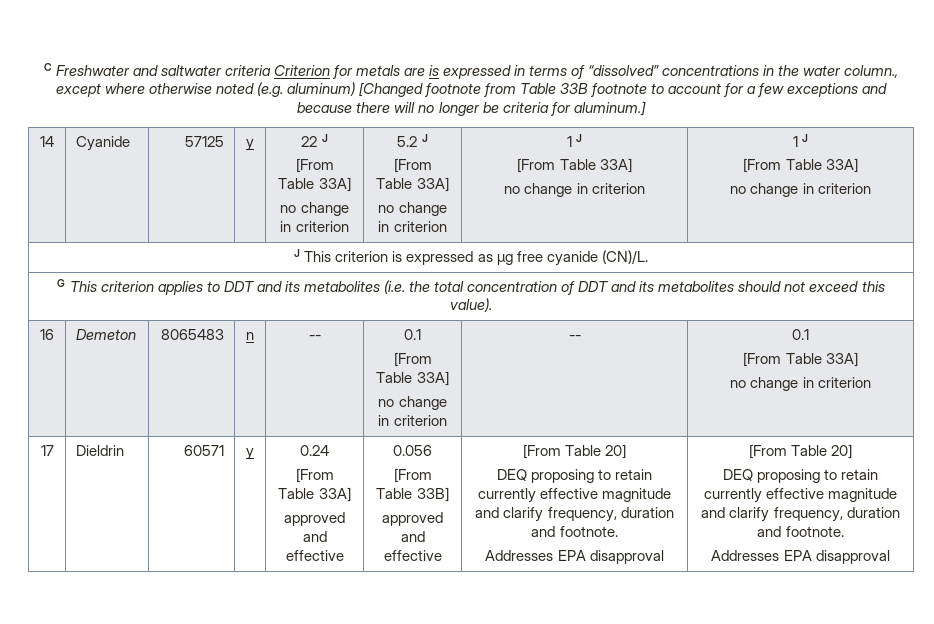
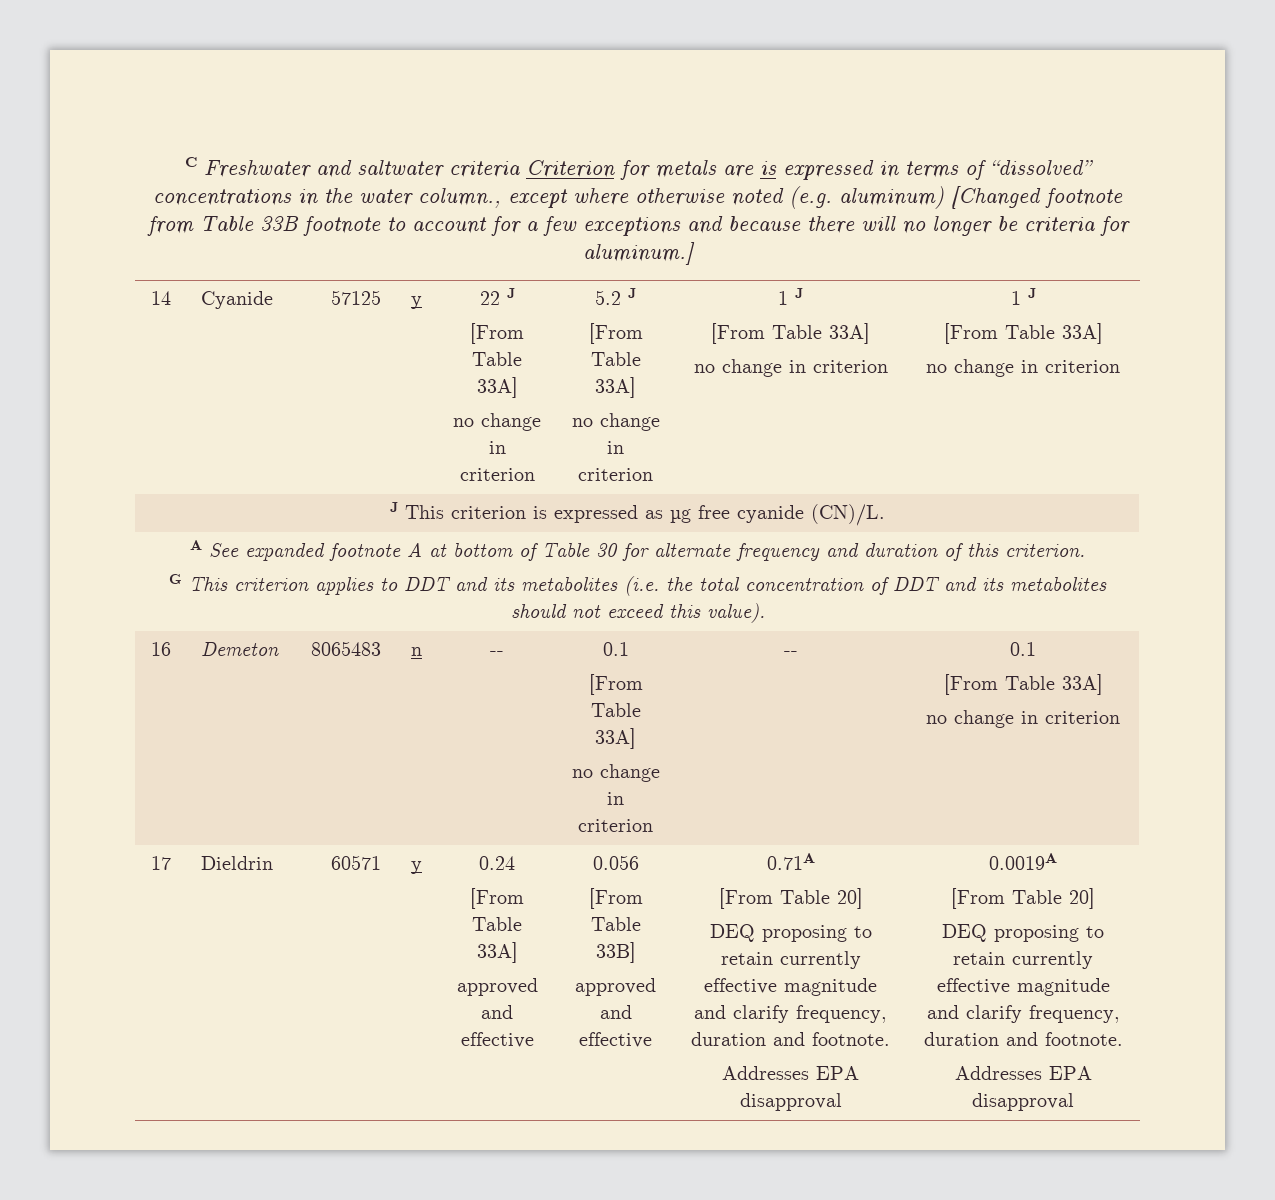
(648, 257) none -> [189,540,1085,561] A See expanded footnote A at bottom of Table 30 for alternate frequency and duration of this criterion. //
(442, 555) none -> [766,853,815,870] 0.71A //
(664, 557) none -> [989,853,1057,870] 0.0019A //

